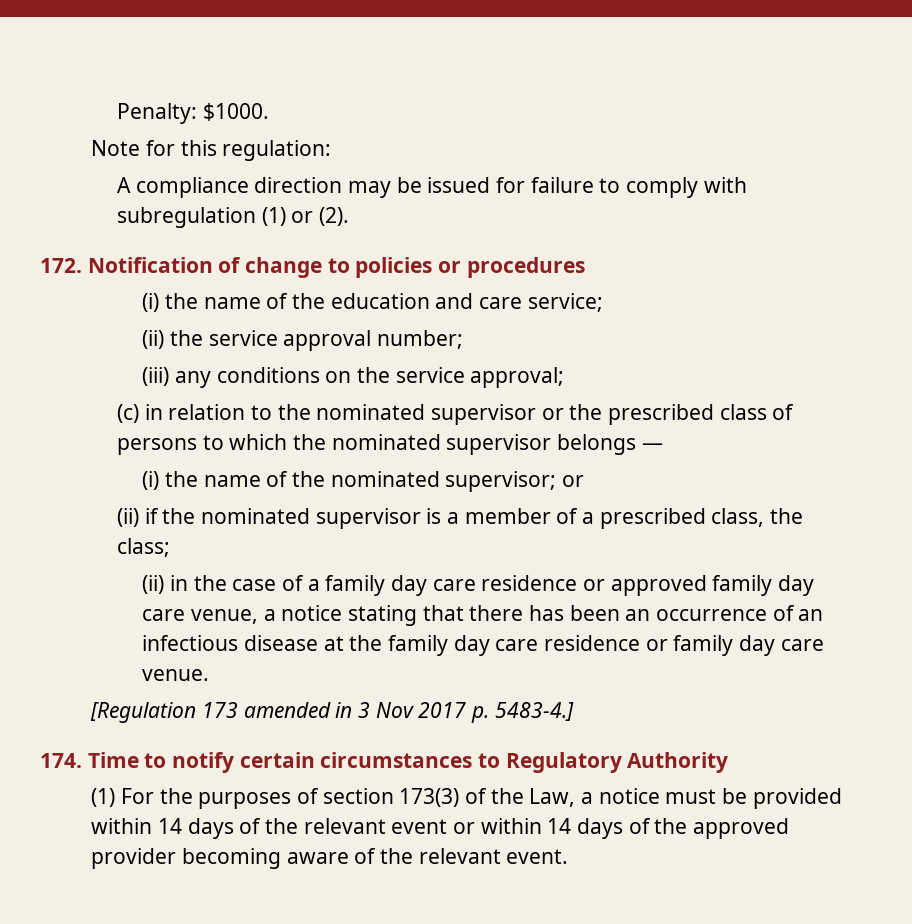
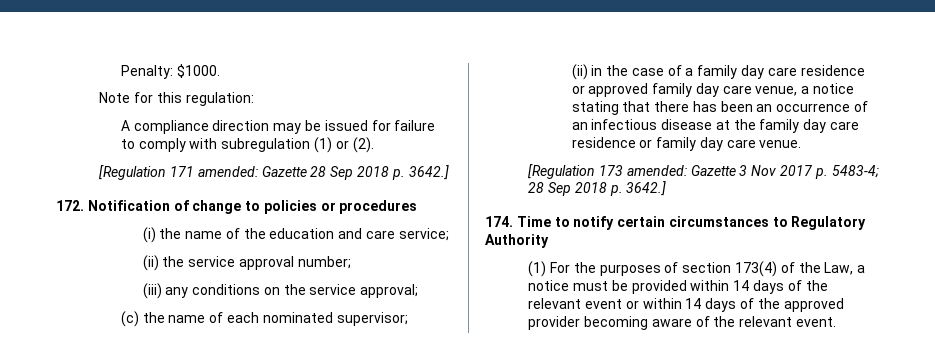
(349, 216) none -> [99,165,449,180] // [Regulation 171 amended: Gazette 28 Sep 2018 p. 3642.]
[144,404,795,425] [116,434,663,455] [142,471,326,490] in relation to the nominated supervisor or the prescribed class of persons to which the nominated supervisor belongs — // (i) the name of the -> [142,312,260,323] the name of each
[562,475,585,487] [116,508,803,529] [116,538,170,557] or // (ii) if the nominated supervisor is a member of a prescribed class, the class; -> (408, 319) none
[243,702,353,718] amended in -> [626,165,736,176] amended: Gazette
[494,702,574,721] 5483-4.] -> [831,165,879,178] [528,181,667,196] 5483-4; 28 Sep 2018 p. 3642.]
[399,788,460,807] 173(3) -> [734,261,777,277] 173(4)

